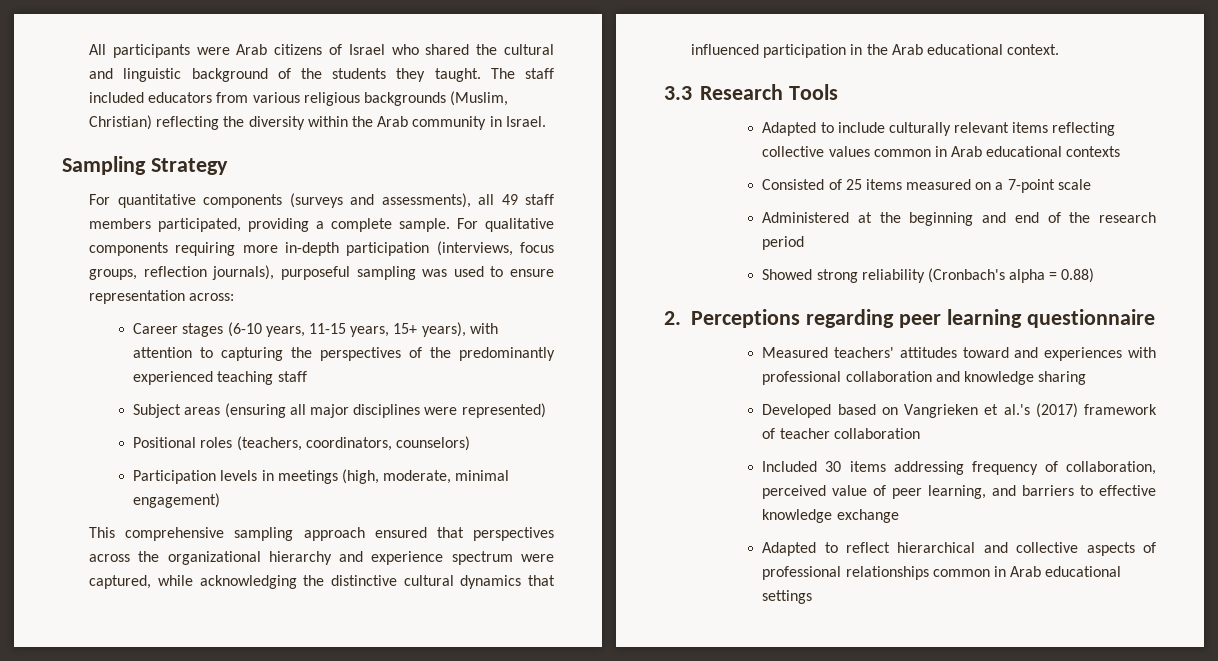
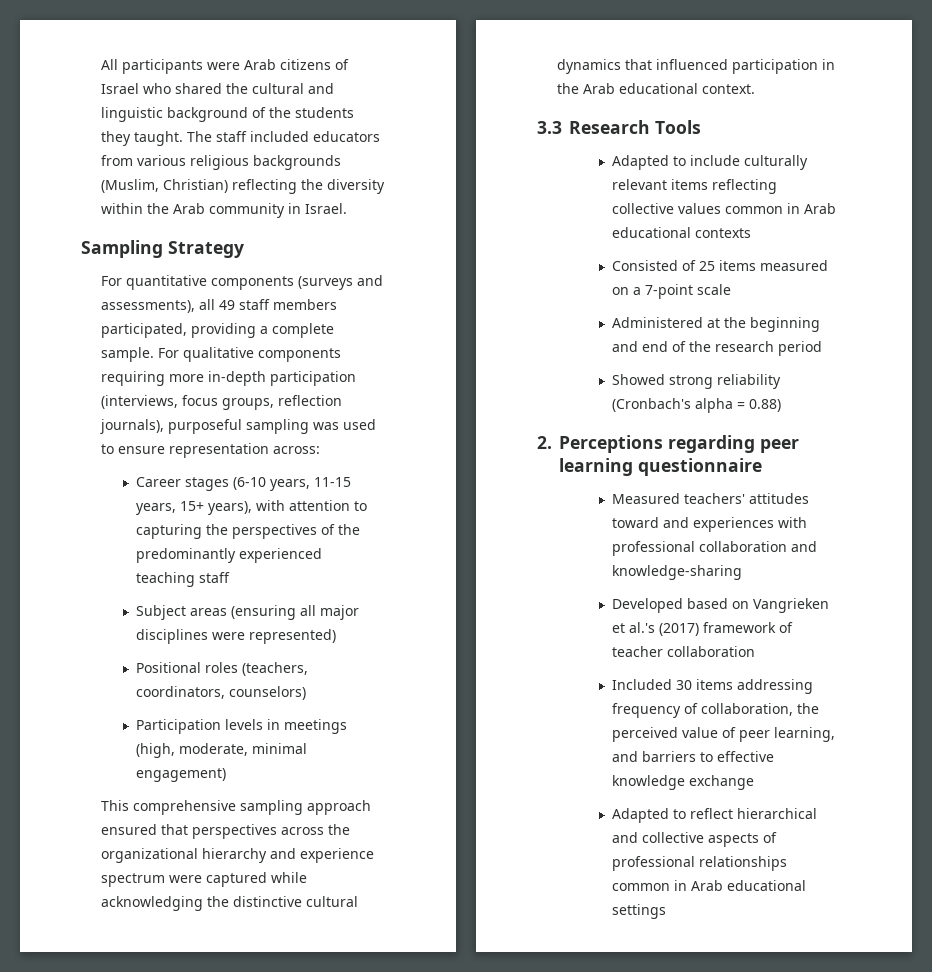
[89,575,152,589] captured, -> [205,872,267,887] captured
[963,371,1087,385] knowledge sharing -> [611,565,742,580] knowledge-sharing
(1156, 468) none -> [796,703,819,714] the

